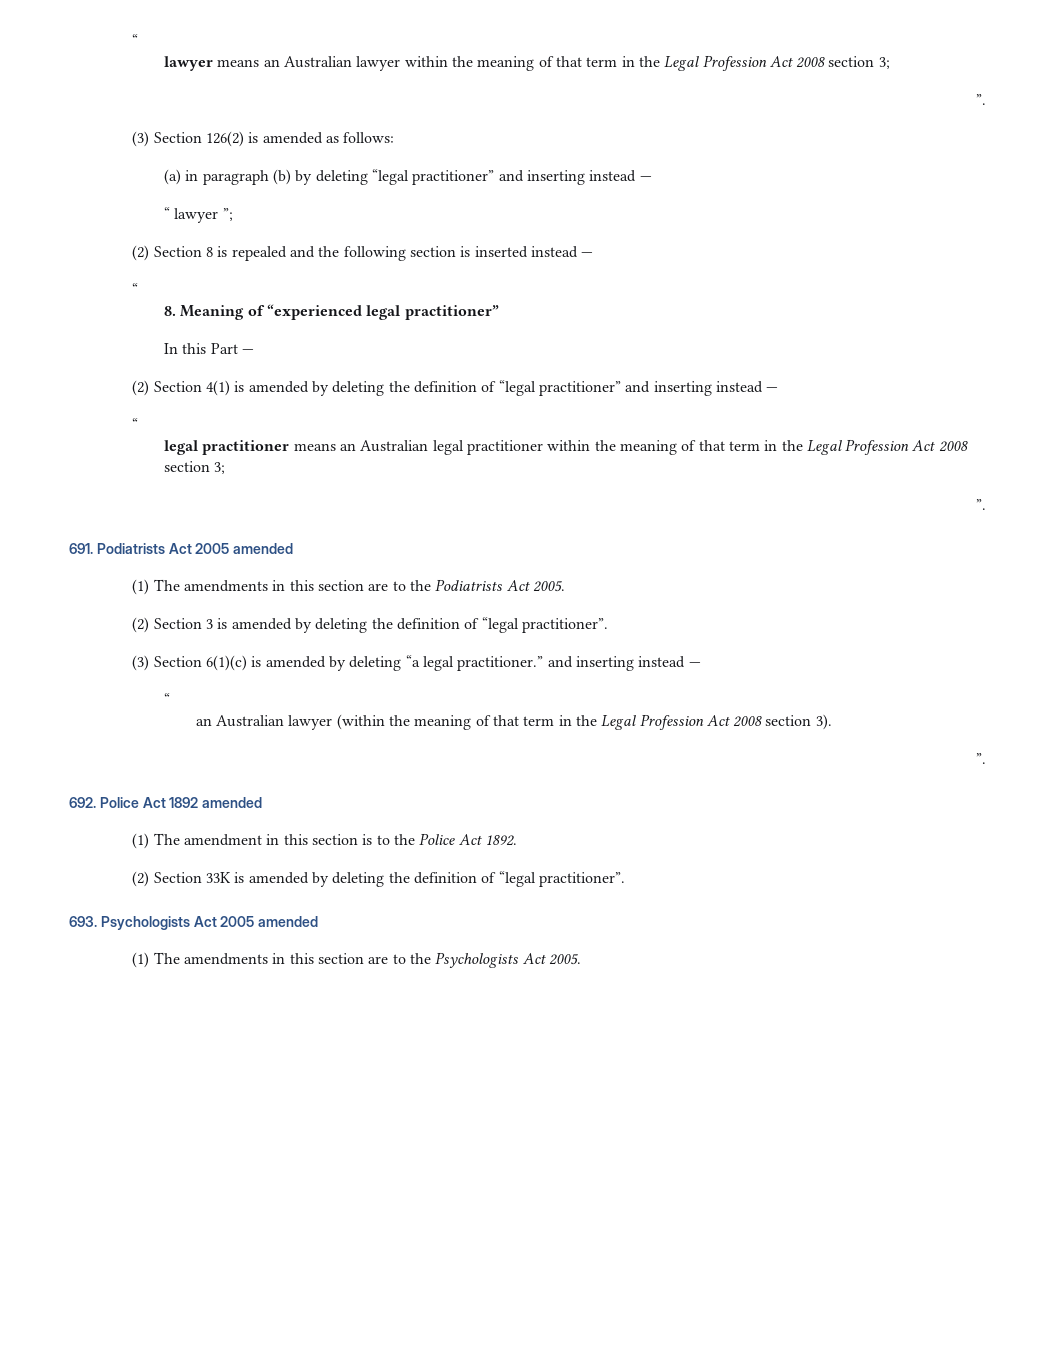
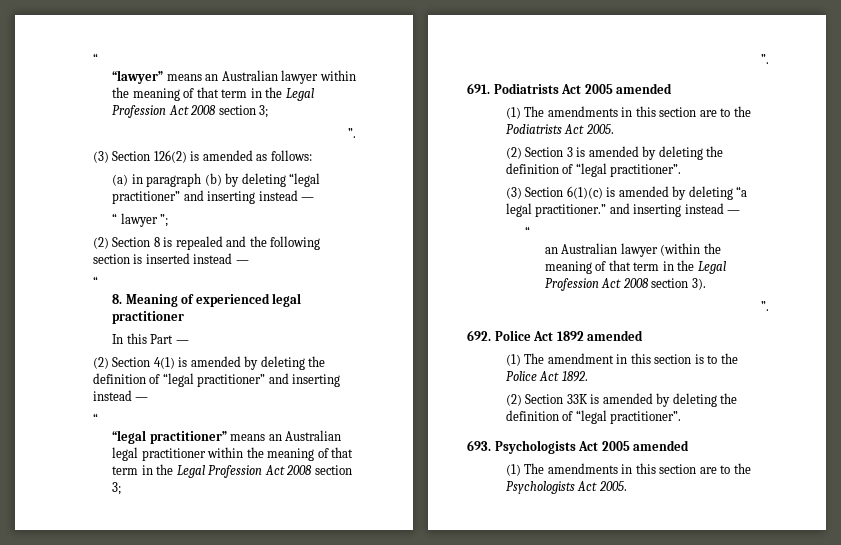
[132,34,139,46] [164,56,214,71] “ // lawyer -> [92,53,98,64] [112,70,164,84] “ // “lawyer”
[266,304,499,320] “experienced legal practitioner” -> [195,293,302,307] [112,311,185,324] experienced legal practitioner
[164,440,290,455] legal practitioner -> [112,430,227,444] “legal practitioner”

